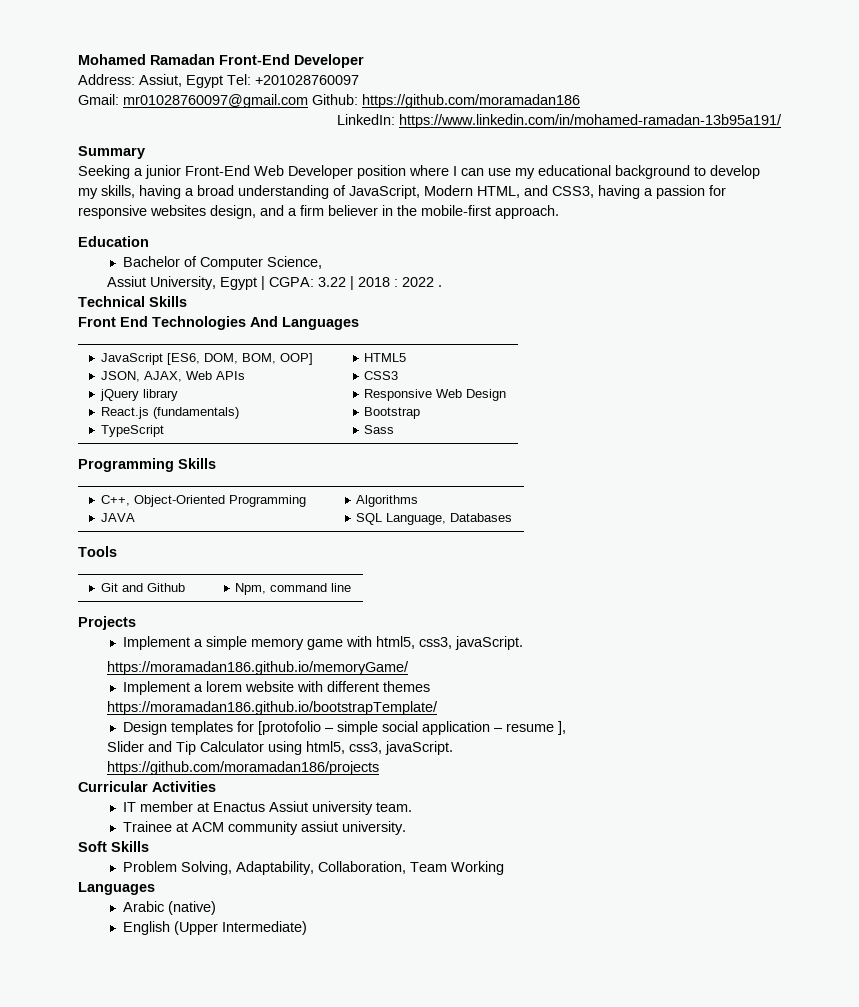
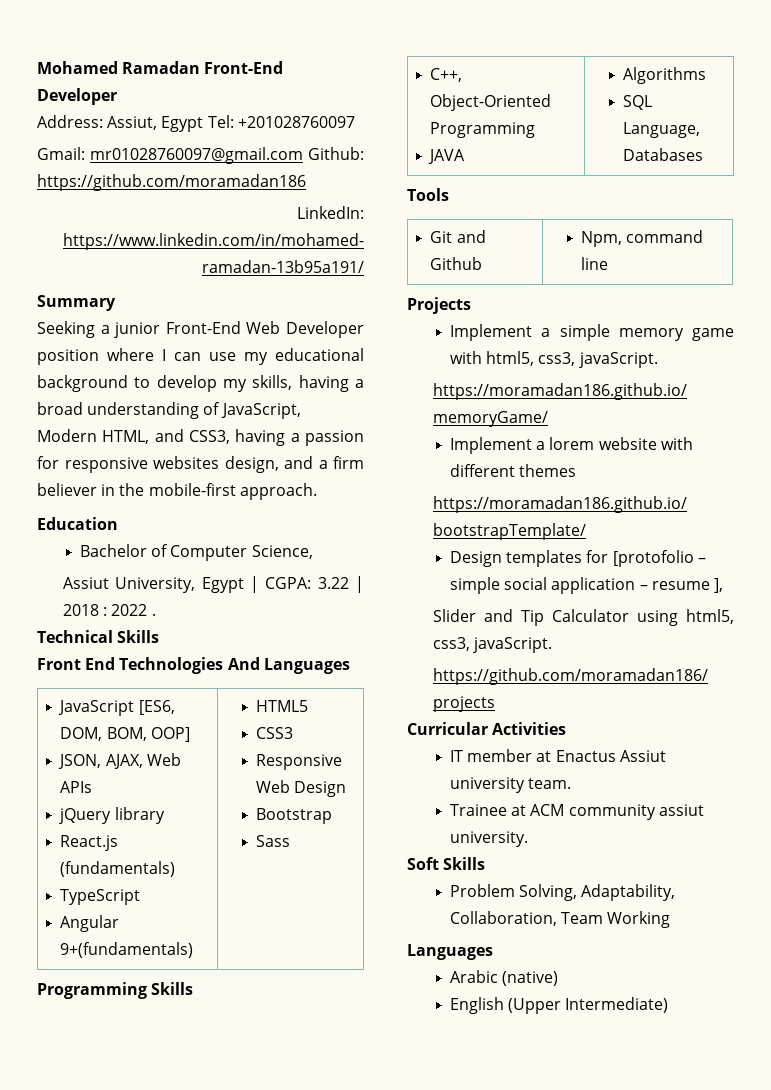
(164, 431) none -> [60,915,120,932] [60,942,194,958] // Angular 9+(fundamentals)

